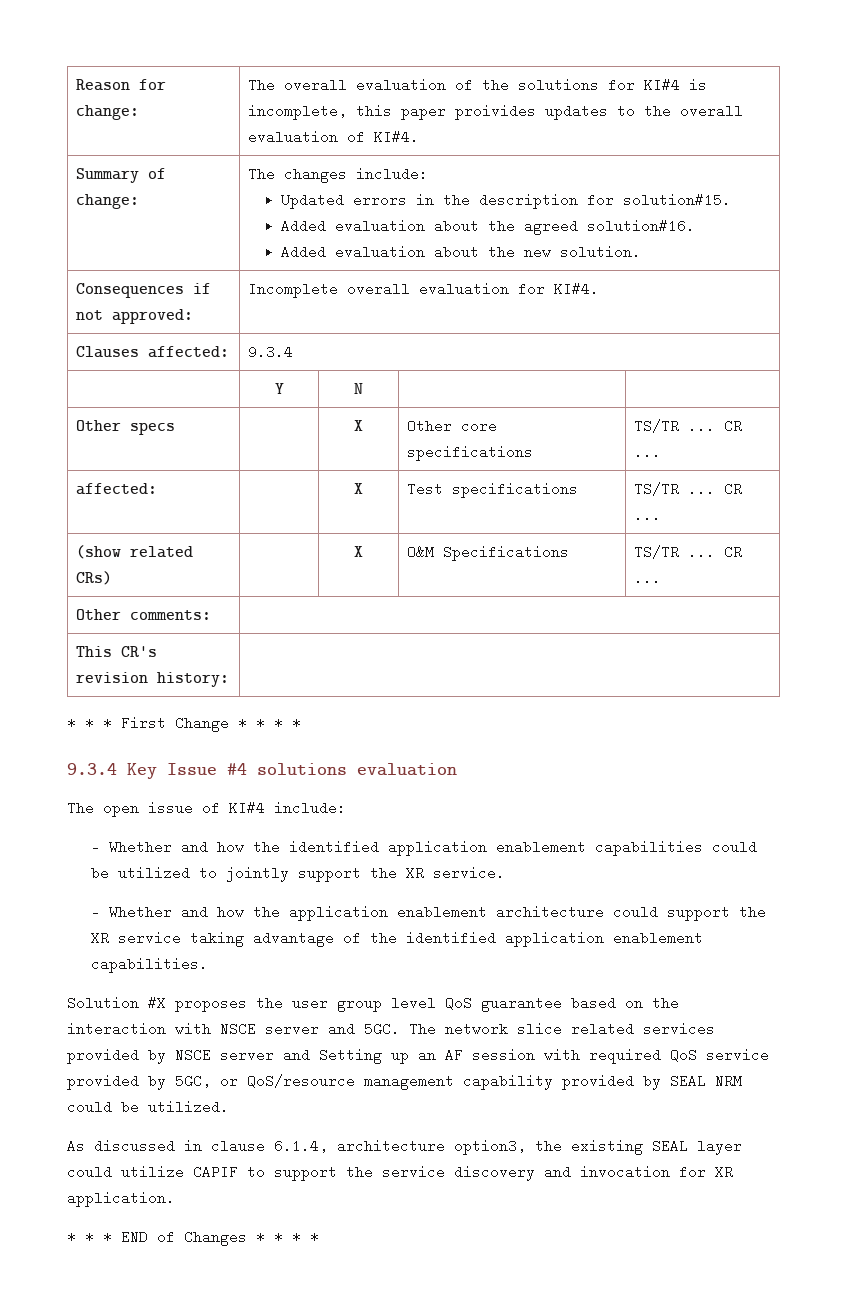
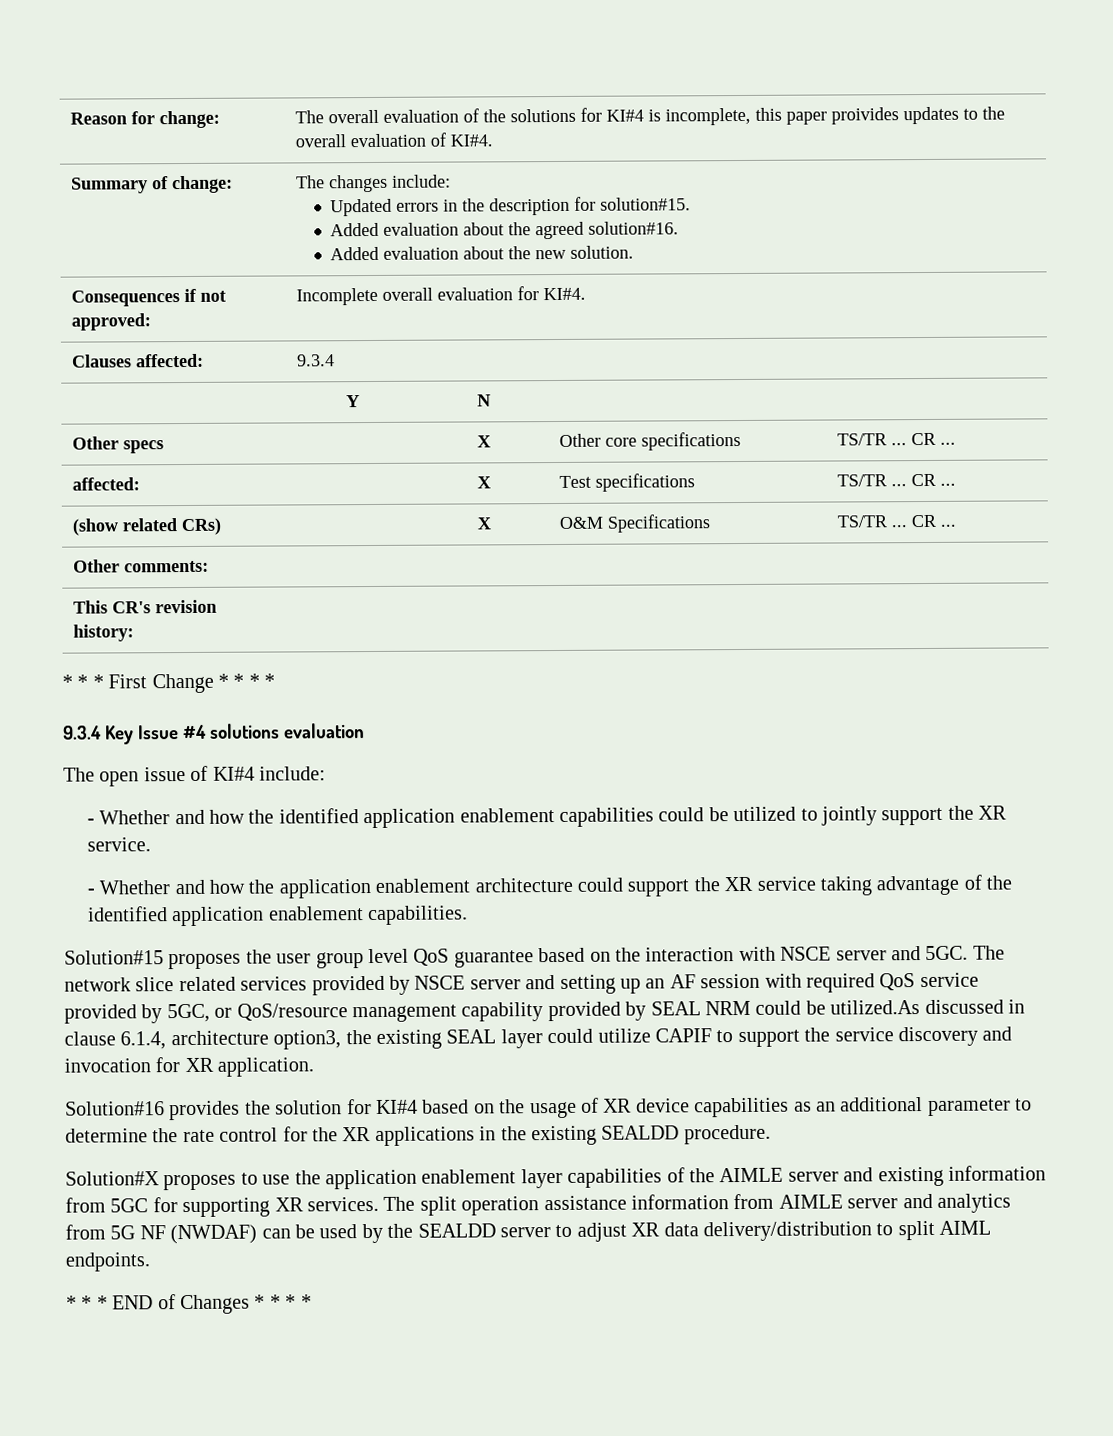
[67,996,166,1010] Solution #X -> [64,950,164,965] Solution#15
[319,1048,382,1064] Setting -> [559,974,616,994] setting
[148,1100,229,1114] [67,1139,85,1153] utilized. // As -> [830,1000,921,1015] utilized.As
(175, 1199) none -> [65,1097,1033,1121] [65,1124,771,1146] [65,1165,1046,1191] [65,1193,1011,1218] [65,1220,992,1245] [65,1252,150,1272] // Solution#16 provides the solution for KI#4 based on the usage of XR device capabilities as an additional parameter to determine the rate control for the XR applications in the existing SEALDD procedure. // Solution#X proposes to use the application enablement layer capabilities of the AIMLE server and existing information from 5GC for supporting XR services. The split operation assistance information from AIMLE server and analytics from 5G NF (NWDAF) can be used by the SEALDD server to adjust XR data delivery/distribution to split AIML endpoints.

